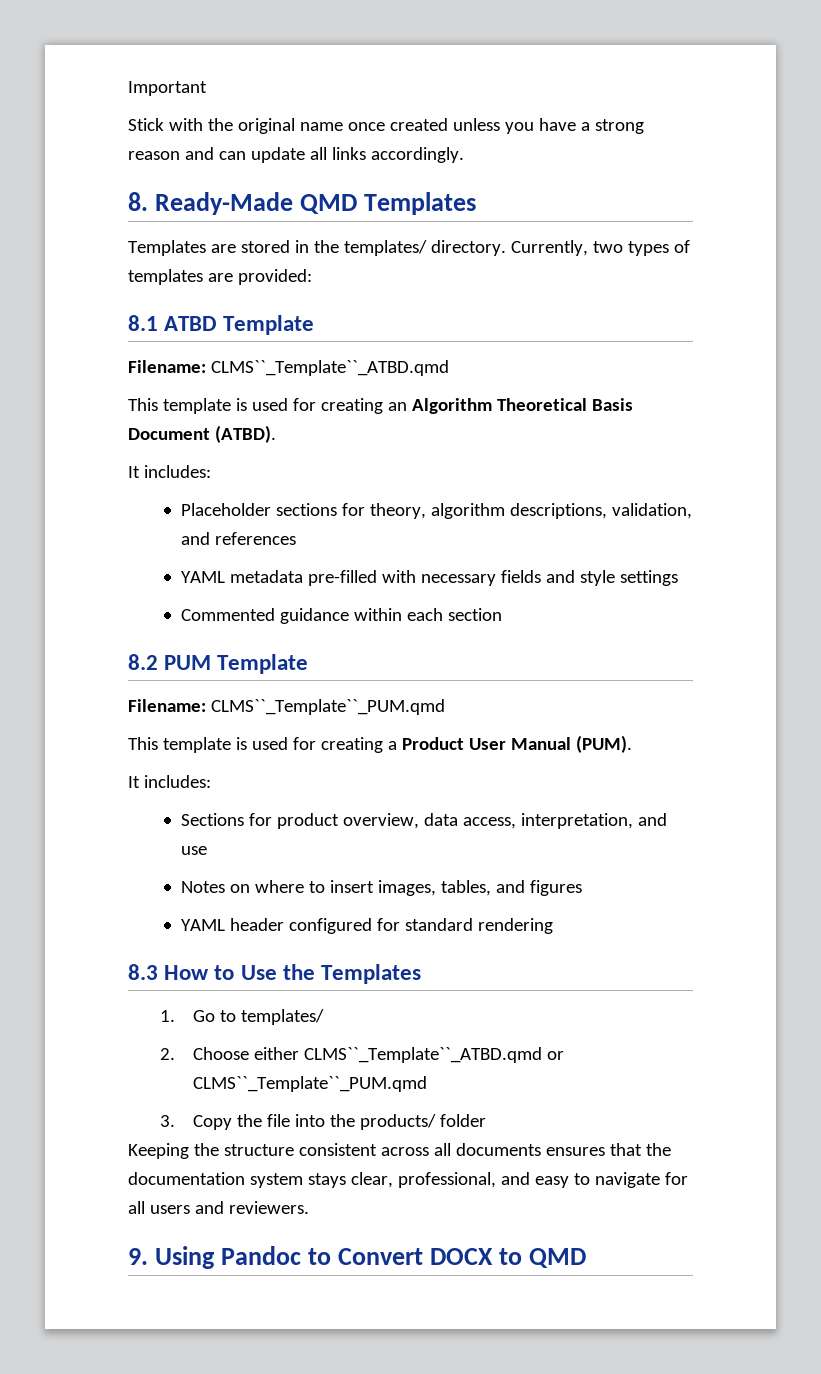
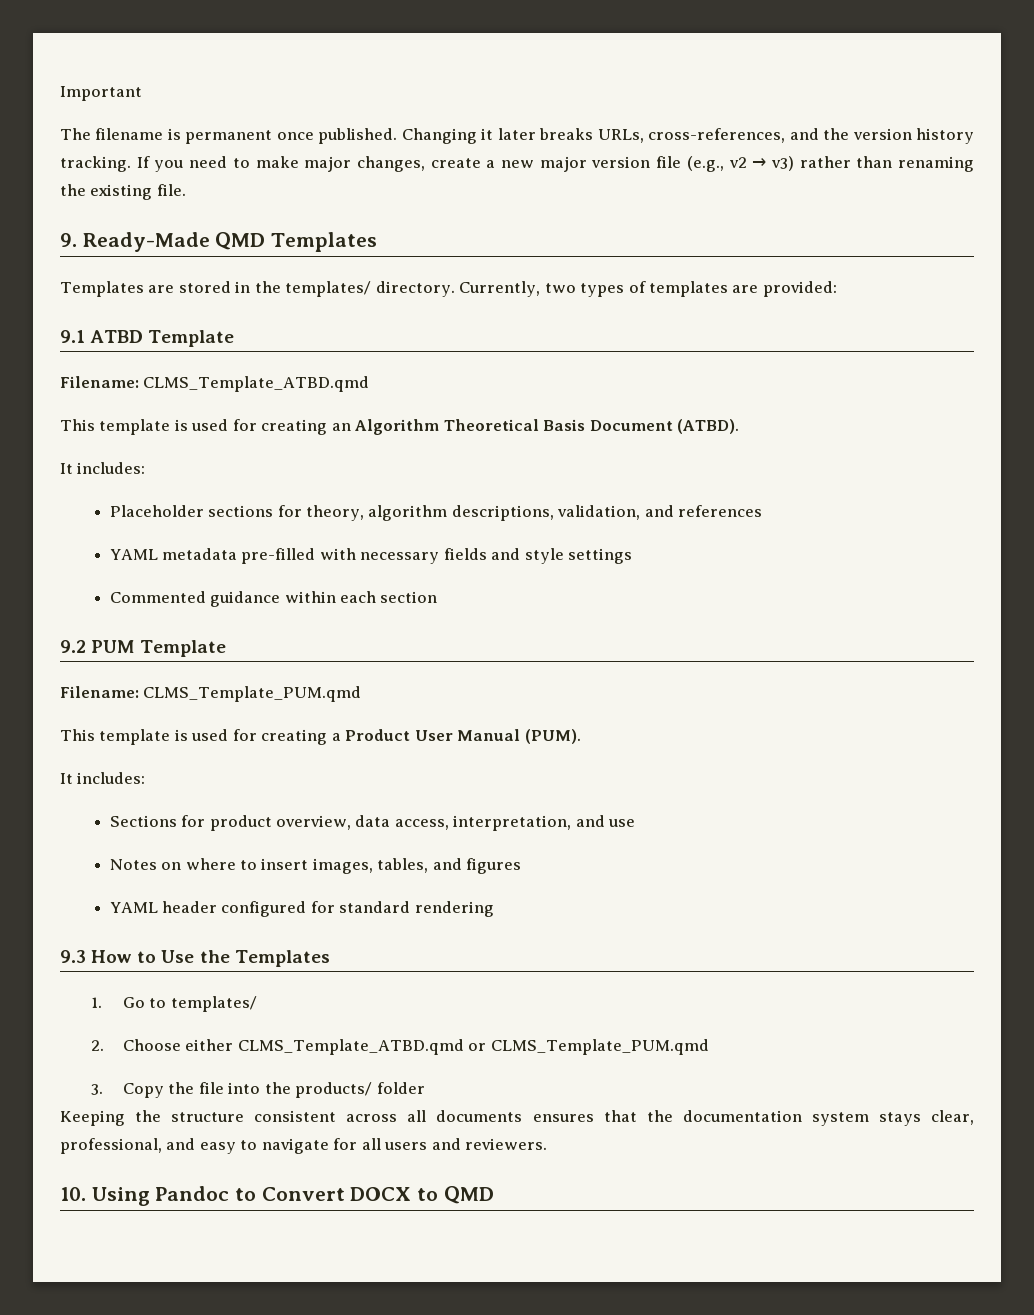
[128,118,644,134] [128,147,464,163] [128,192,148,211] Stick with the original name once created unless you have a strong reason and can update all links accordingly. // 8. -> [60,128,974,144] [60,156,975,172] [60,184,186,200] [60,233,77,247] The filename is permanent once published. Changing it later breaks URLs, cross-references, and the version history tracking. If you need to make major changes, create a new major version file (e.g., v2 → v3) rather than renaming the existing file. // 9.
[128,315,158,331] 8.1 -> [60,330,85,343] 9.1
[210,360,449,376] CLMS``_Template``_ATBD.qmd -> [143,376,370,392] CLMS_Template_ATBD.qmd
[128,654,158,670] 8.2 -> [60,640,86,653] 9.2
[210,699,445,715] CLMS``_Template``_PUM.qmd -> [143,686,362,702] CLMS_Template_PUM.qmd
[128,964,158,980] 8.3 -> [60,950,86,963] 9.3
[303,1047,564,1063] [192,1076,427,1092] CLMS``_Template``_ATBD.qmd or CLMS``_Template``_PUM.qmd -> [237,1039,709,1055] CLMS_Template_ATBD.qmd or CLMS_Template_PUM.qmd
[128,1248,148,1265] 9. -> [60,1187,86,1201] 10.

